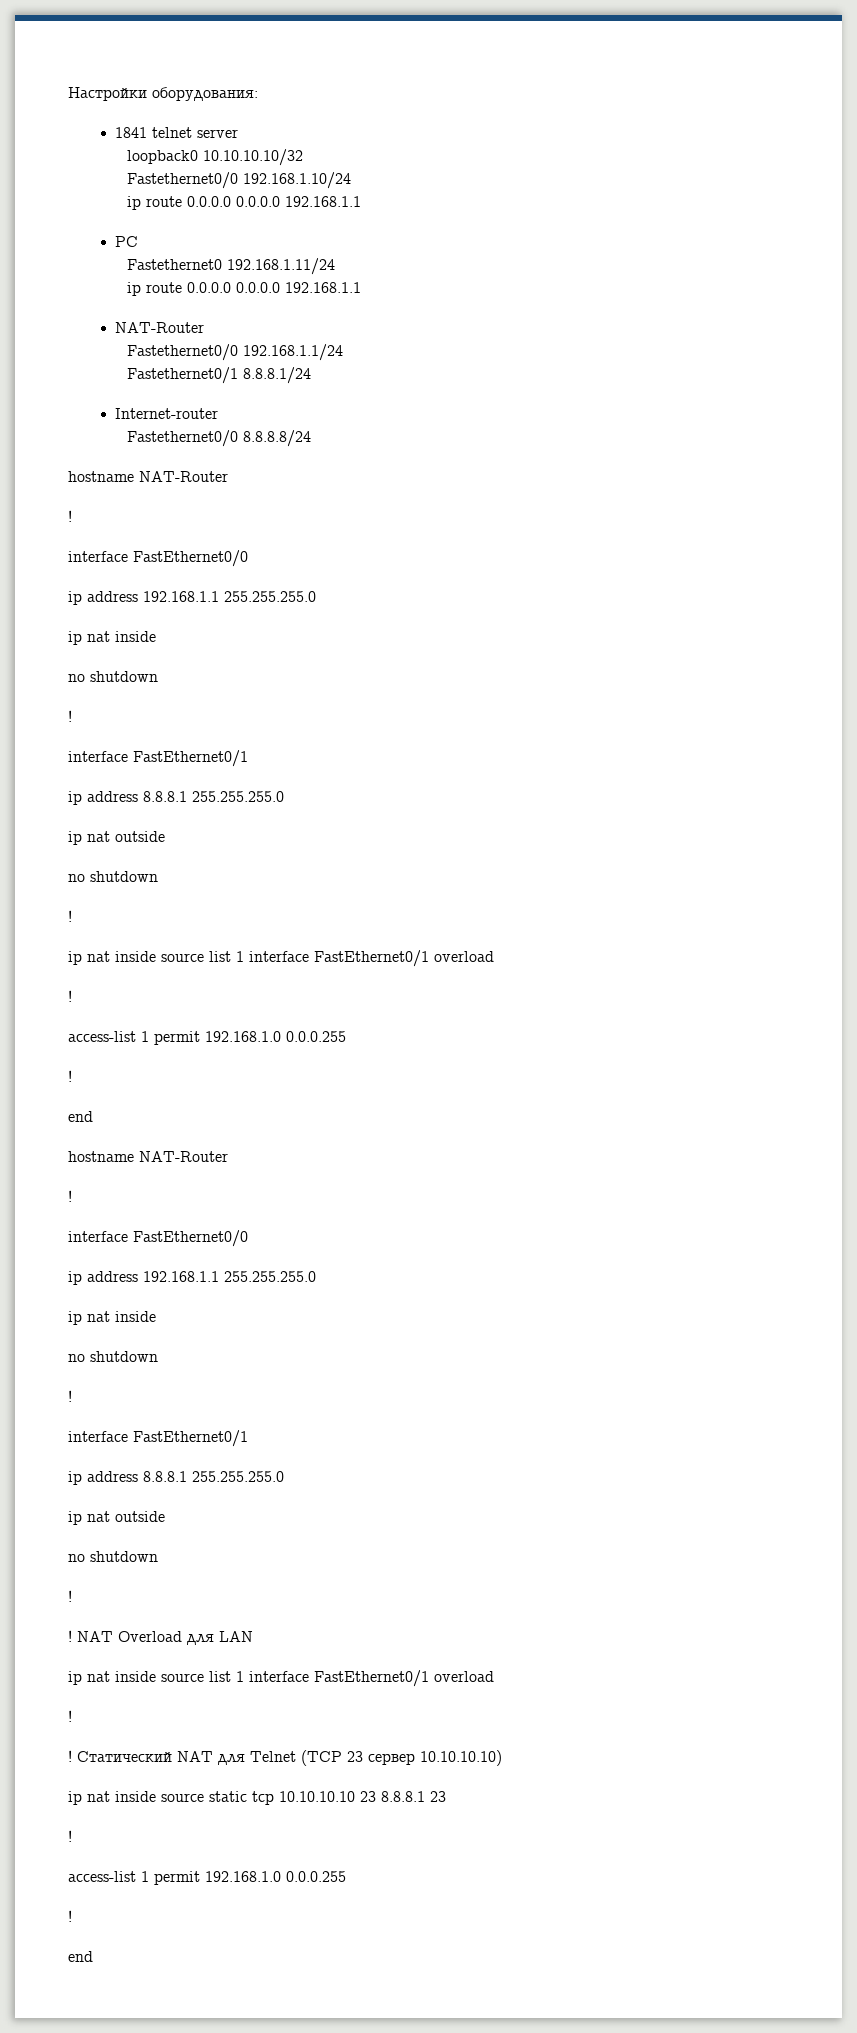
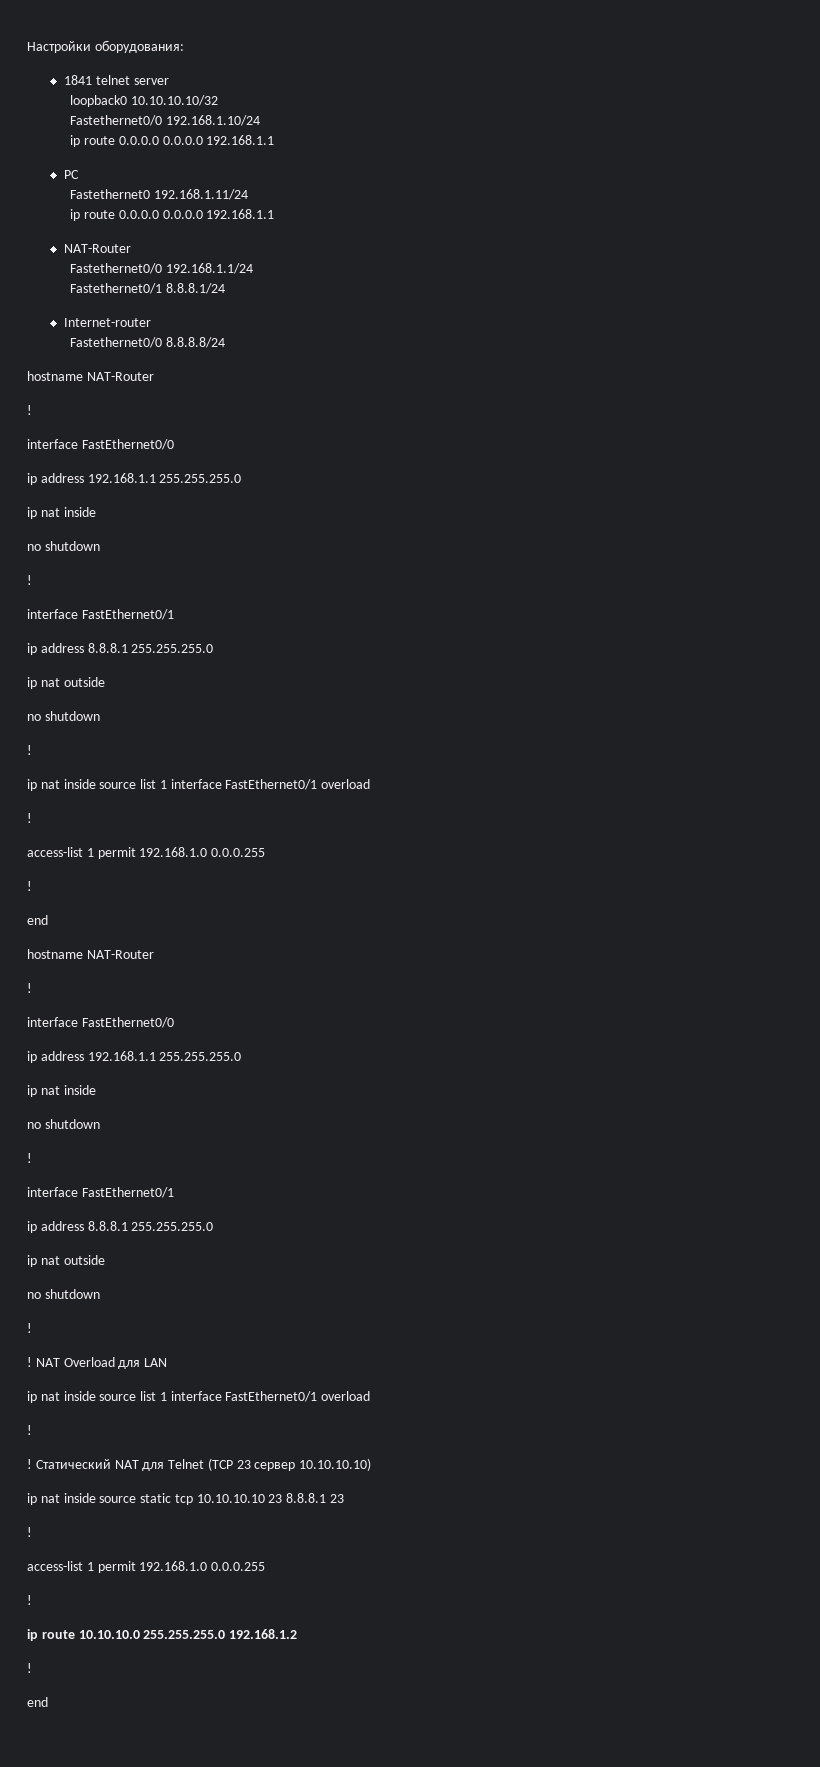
(72, 1916) none -> [27,1629,298,1641] [27,1663,32,1673] // ip route 10.10.10.0 255.255.255.0 192.168.1.2 // !

